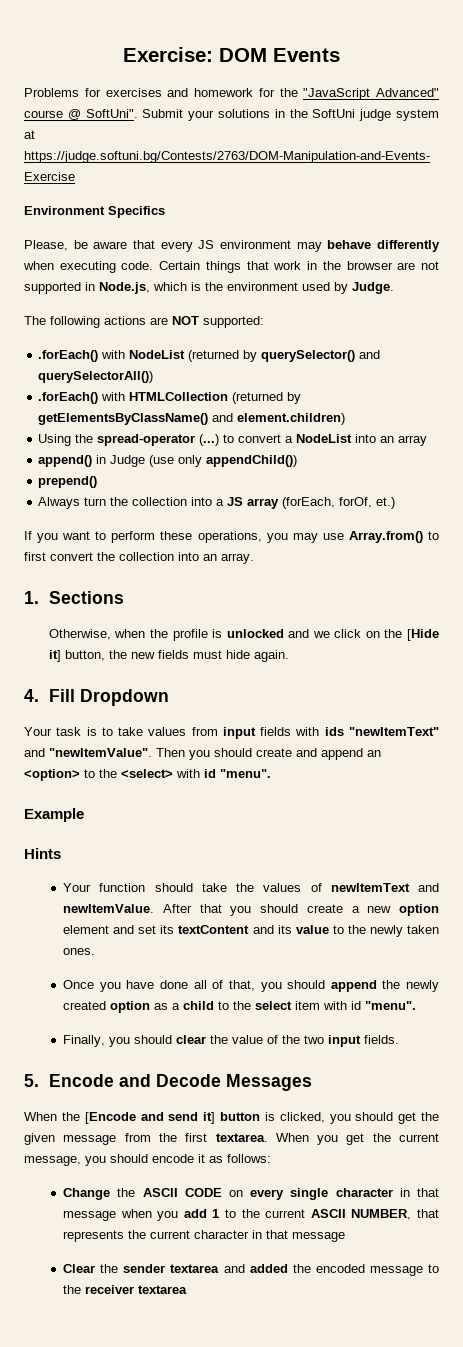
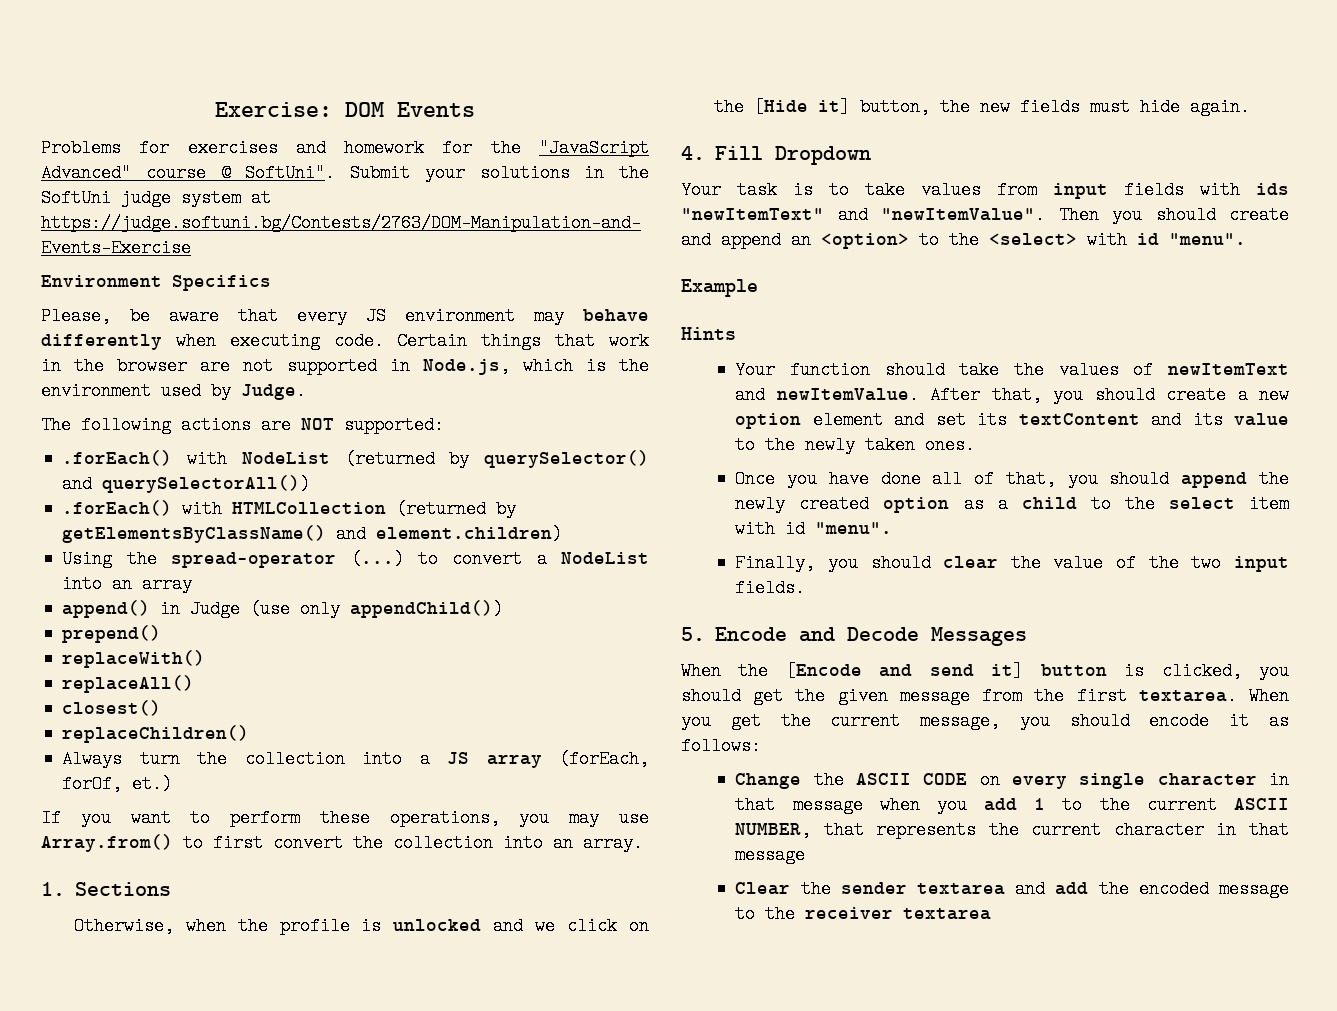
(98, 482) none -> [62,650,206,668] [62,675,195,693] [62,700,162,716] [62,725,250,743] // replaceWith() // replaceAll() // closest() // replaceChildren()
[199,904,222,913] that -> [991,386,1042,404] that,
[249,1264,288,1273] added -> [1055,882,1089,895] add

